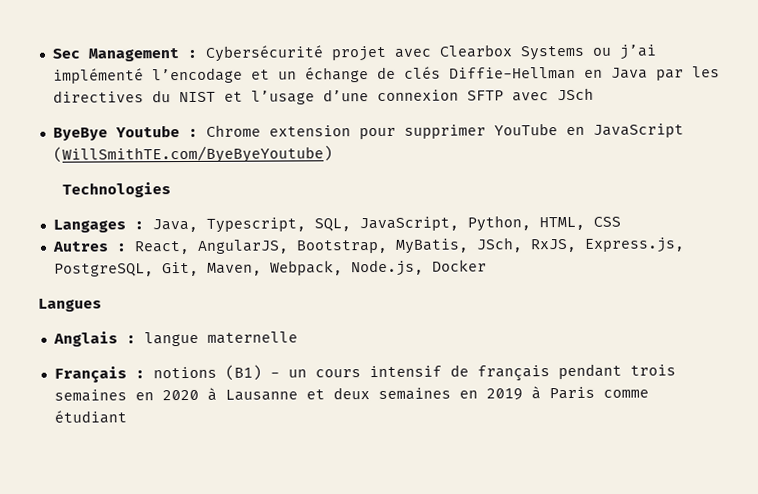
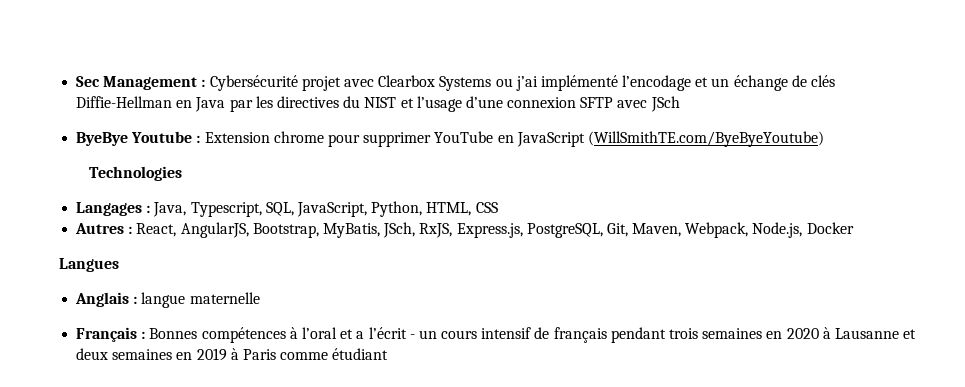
[205,124,351,137] Chrome extension -> [204,131,324,143] Extension chrome
[152,364,262,381] notions (B1) -> [149,327,407,343] Bonnes compétences à l’oral et a l’écrit

